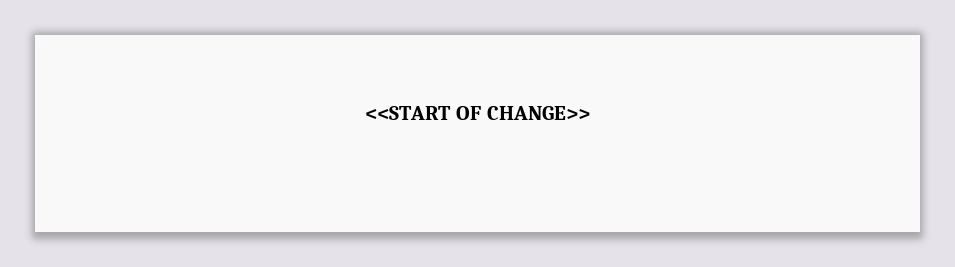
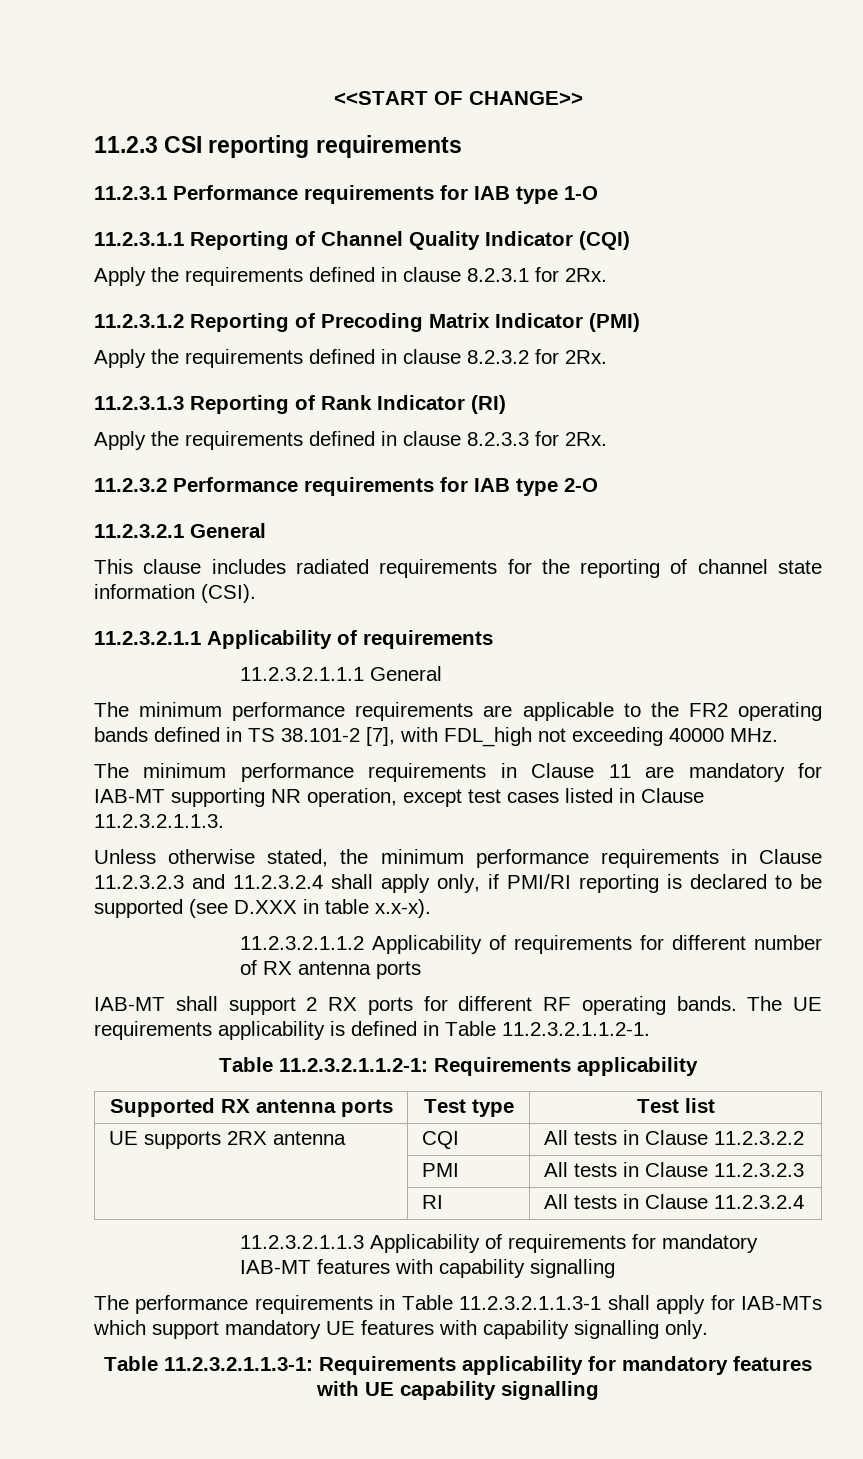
(590, 113) none -> [94,135,462,158] [94,185,598,204] [94,231,630,250] [94,267,607,286] [94,313,640,332] [94,349,607,368] [94,395,506,414] [94,431,607,450] [94,477,598,496] [94,523,266,538] [94,559,822,578] [94,584,256,603] [94,630,493,649] [240,666,443,681] [94,702,822,721] [94,727,778,747] [94,763,823,782] [94,788,704,807] [94,814,224,828] [94,849,822,868] [94,874,822,893] [94,899,431,918] [240,935,822,954] [240,960,422,979] [94,996,822,1015] [94,1021,650,1040] [219,1057,698,1076] [109,1098,393,1117] [423,1099,514,1117] [636,1098,715,1113] [109,1131,347,1149] [422,1131,460,1149] [544,1130,805,1145] [422,1163,460,1177] [544,1162,805,1177] [422,1195,444,1209] [544,1194,805,1209] [240,1234,759,1253] [240,1259,616,1278] [94,1295,823,1314] [93,1320,708,1339] [104,1356,812,1375] [316,1381,599,1400] // 11.2.3 CSI reporting requirements // 11.2.3.1 Performance requirements for IAB type 1-O // 11.2.3.1.1 Reporting of Channel Quality Indicator (CQI) // Apply the requirements defined in clause 8.2.3.1 for 2Rx. // 11.2.3.1.2 Reporting of Precoding Matrix Indicator (PMI) // Apply the requirements defined in clause 8.2.3.2 for 2Rx. // 11.2.3.1.3 Reporting of Rank Indicator (RI) // Apply the requirements defined in clause 8.2.3.3 for 2Rx. // 11.2.3.2 Performance requirements for IAB type 2-O // 11.2.3.2.1 General // This clause includes radiated requirements for the reporting of channel state information (CSI). // 11.2.3.2.1.1 Applicability of requirements // 11.2.3.2.1.1.1 General // The minimum performance requirements are applicable to the FR2 operating bands defined in TS 38.101-2 [7], with FDL_high not exceeding 40000 MHz. // The minimum performance requirements in Clause 11 are mandatory for IAB-MT supporting NR operation, except test cases listed in Clause 11.2.3.2.1.1.3. // Unless otherwise stated, the minimum performance requirements in Clause 11.2.3.2.3 and 11.2.3.2.4 shall apply only, if PMI/RI reporting is declared to be supported (see D.XXX in table x.x-x). // 11.2.3.2.1.1.2 Applicability of requirements for different number of RX antenna ports // IAB-MT shall support 2 RX ports for different RF operating bands. The UE requirements applicability is defined in Table 11.2.3.2.1.1.2-1. // Table 11.2.3.2.1.1.2-1: Requirements applicability // Supported RX antenna ports | Test type | Test list // UE supports 2RX antenna | CQI | All tests in Clause 11.2.3.2.2 // | PMI | All tests in Clause 11.2.3.2.3 // | RI | All tests in Clause 11.2.3.2.4 // 11.2.3.2.1.1.3 Applicability of requirements for mandatory IAB-MT features with capability signalling // The performance requirements in Table 11.2.3.2.1.1.3-1 shall apply for IAB-MTs which support mandatory UE features with capability signalling only. // Table 11.2.3.2.1.1.3-1: Requirements applicability for mandatory features with UE capability signalling

